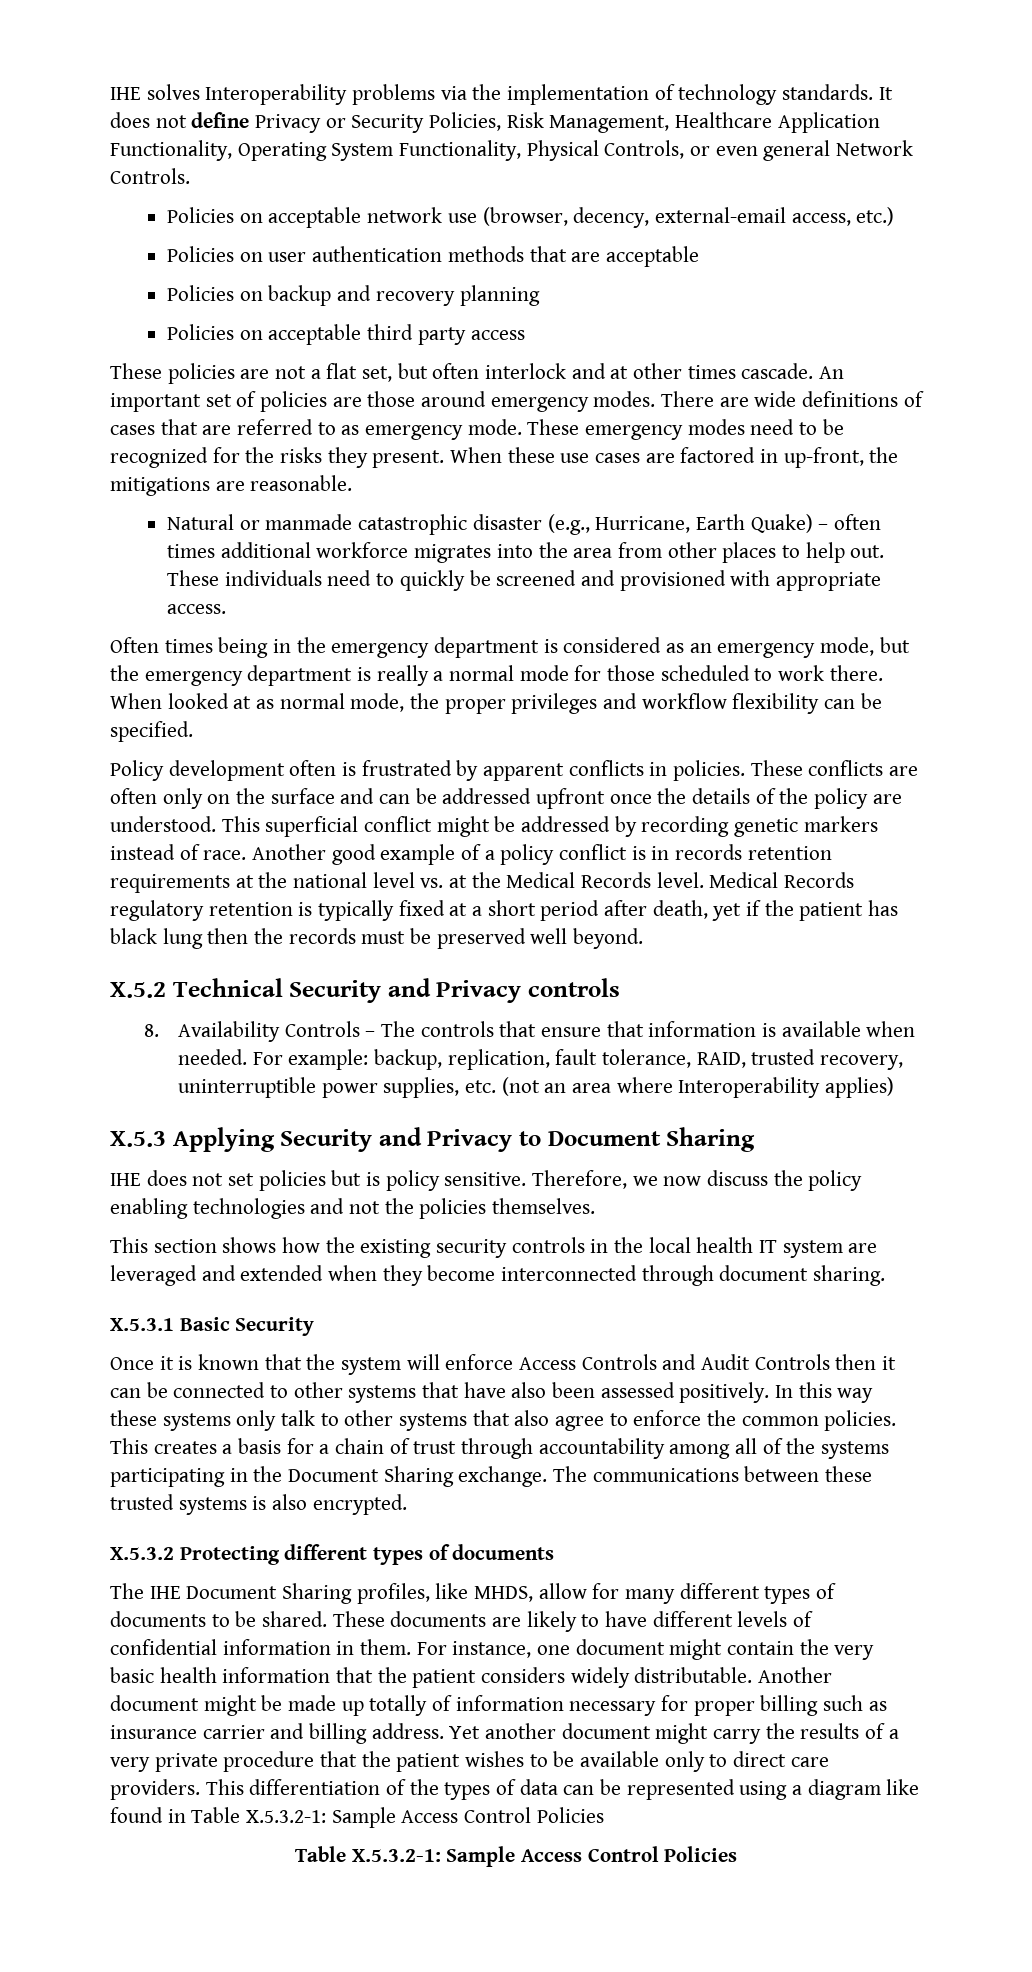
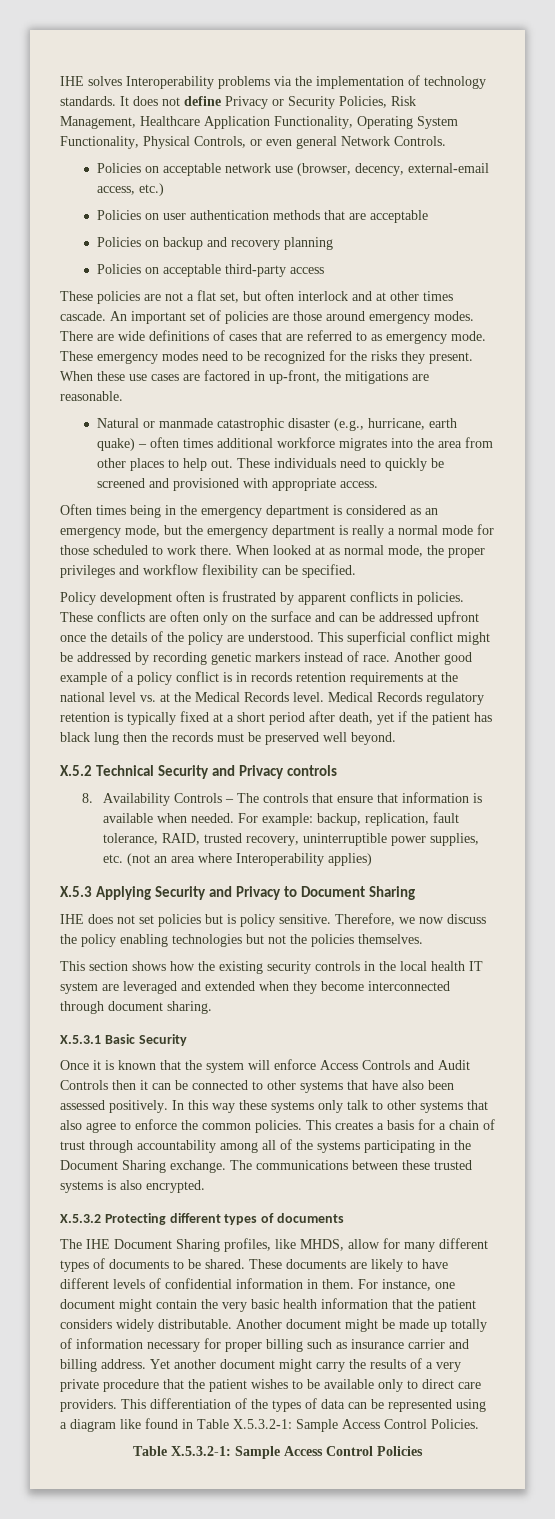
[367,324,466,345] third party -> [224,264,286,277] third-party
[595,514,813,533] Hurricane, Earth Quake) -> [367,418,457,430] [96,438,135,451] hurricane, earth quake)
[310,1198,345,1214] and -> [246,934,264,944] but
[536,1807,604,1823] Policies -> [431,1419,479,1429] Policies.

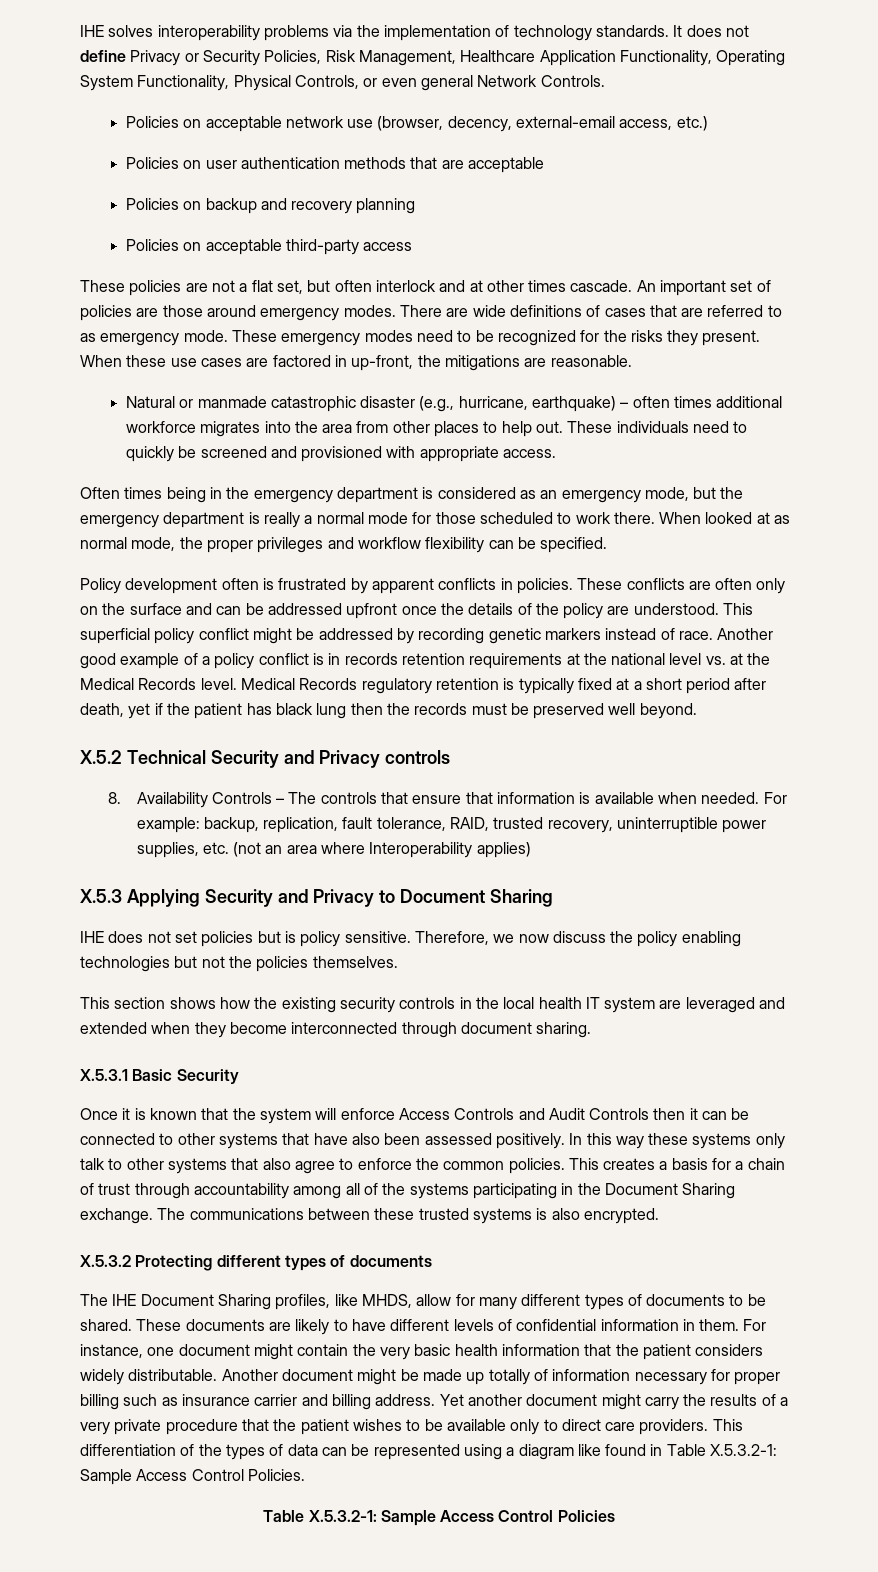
[126,76,214,89] Interoperability -> [157,25,260,41] interoperability
[428,418,457,428] [96,438,135,451] earth quake) -> [532,396,617,412] earthquake)
(406, 638) none -> [154,628,195,644] policy

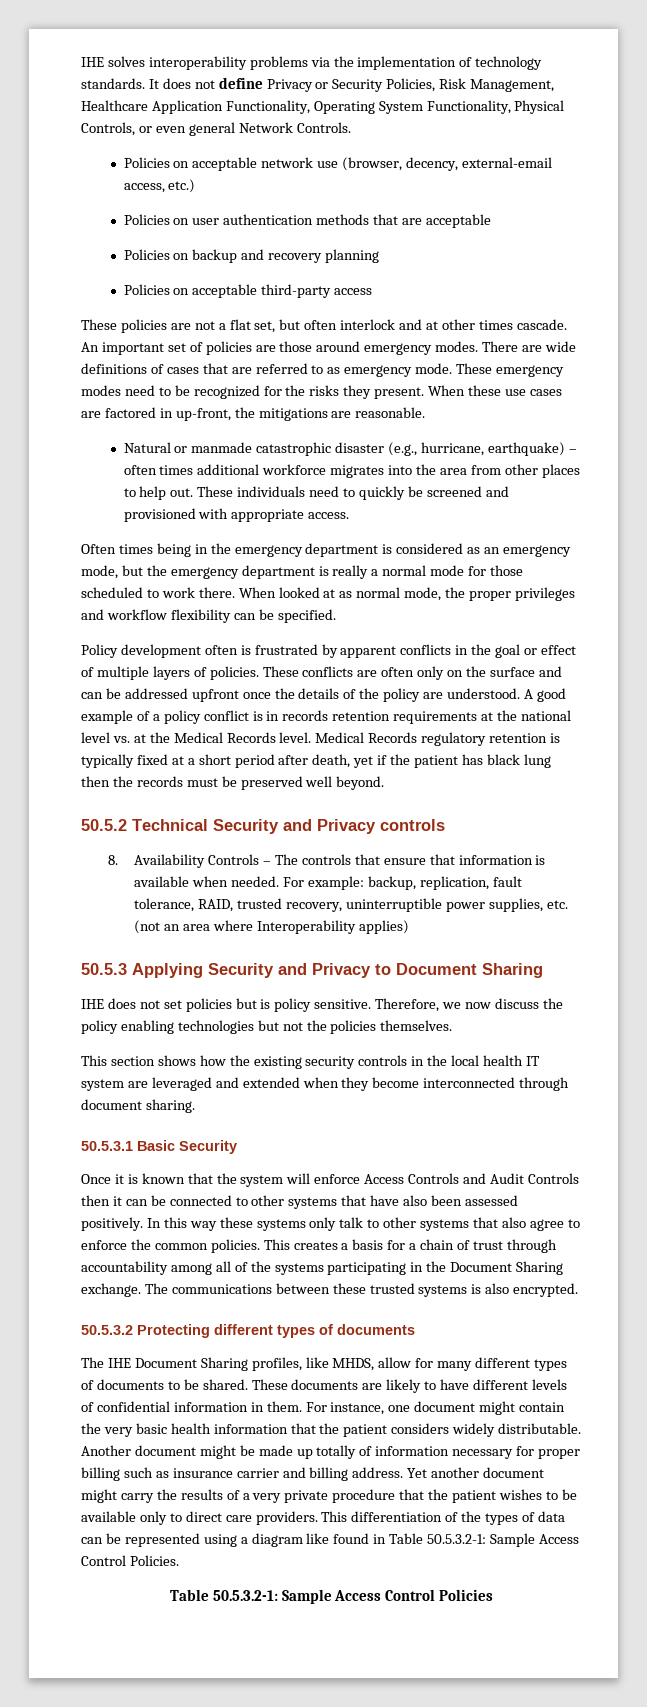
(513, 584) none -> [471,644,576,658] [81,666,207,680] the goal or effect of multiple layers of
[723,603,754,615] [80,628,774,644] This superficial policy conflict might be addressed by recording genetic markers instead of race. Another -> [523,689,533,699] A
[80,750,122,764] X.5.2 -> [81,819,127,831] 50.5.2
[80,889,122,903] X.5.3 -> [81,963,127,975] 50.5.3
[80,1069,128,1081] X.5.3.1 -> [81,1141,133,1151] 50.5.3.1
[80,1255,131,1267] X.5.3.2 -> [81,1325,133,1335] 50.5.3.2
[710,1444,778,1456] X.5.3.2-1: -> [427,1534,487,1544] 50.5.3.2-1:
[308,1510,377,1522] X.5.3.2-1: -> [212,1590,278,1601] 50.5.3.2-1:

